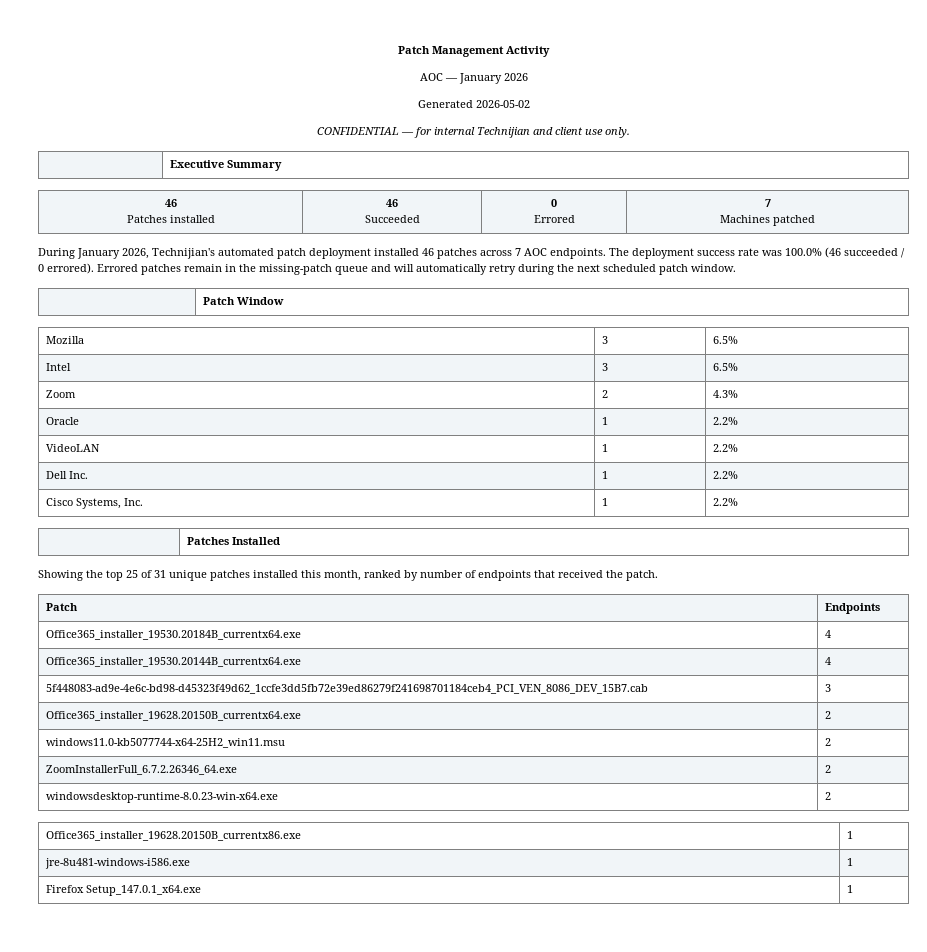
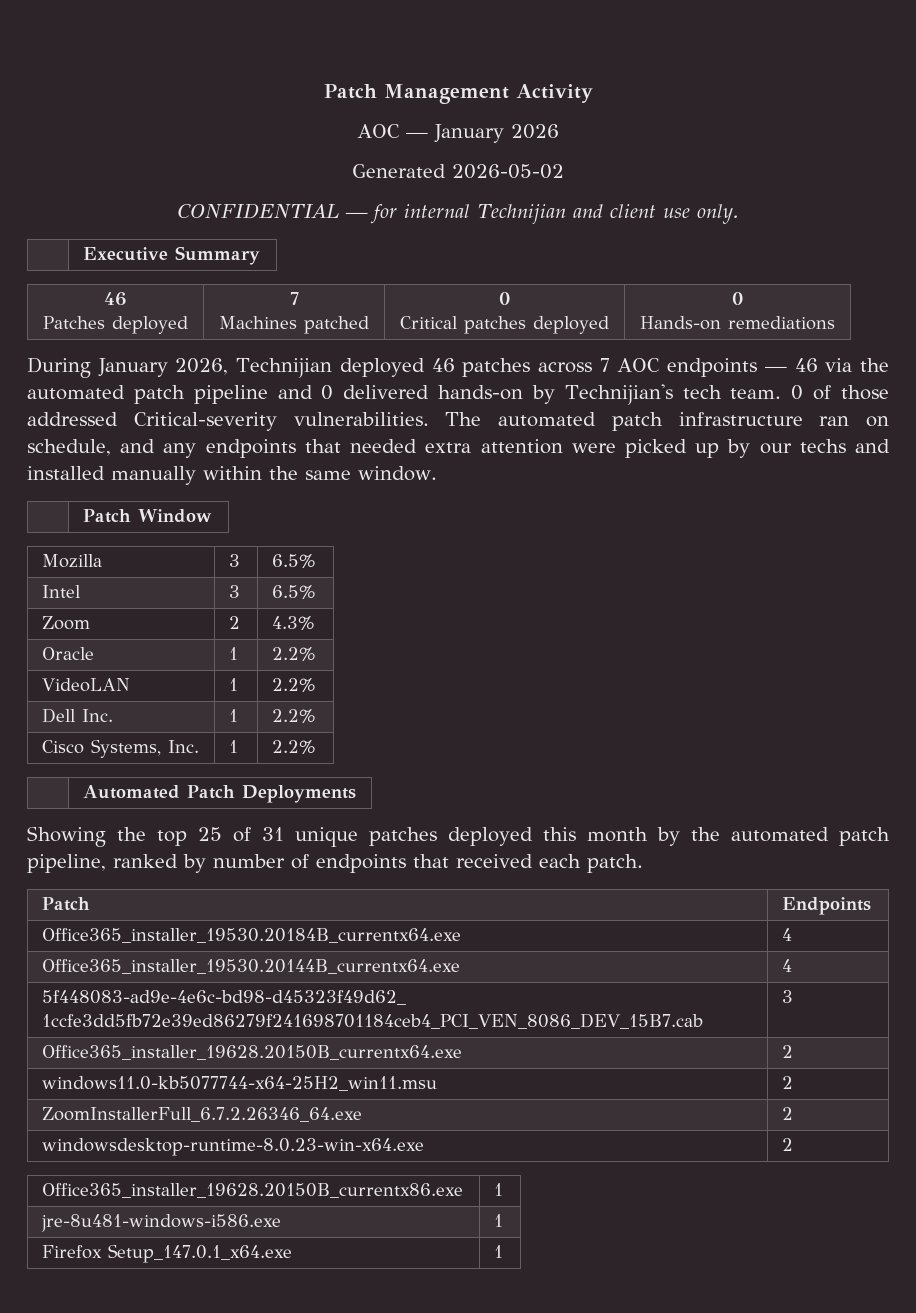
[169,215,215,223] [386,199,398,207] [364,215,420,223] [551,199,557,207] [533,215,575,223] [764,199,771,207] [720,215,815,226] [38,248,419,259] installed | 46 // Succeeded | 0 // Errored | 7 // Machines patched // During January 2026, Technijian's automated patch deployment installed -> [112,316,188,334] [289,292,299,305] [219,316,369,334] [499,292,510,305] [400,316,609,334] [732,292,743,305] [640,316,835,330] [27,357,425,378] deployed | 7 // Machines patched | 0 // Critical patches deployed | 0 // Hands-on remediations // During January 2026, Technijian deployed
[550,247,905,259] [38,263,688,275] endpoints. The deployment success rate was 100.0% (46 succeeded / 0 errored). Errored patches remain in the missing-patch queue and will automatically retry during the next scheduled patch -> [667,358,890,377] [27,384,889,405] [27,412,889,431] [27,439,890,458] [27,466,351,485] endpoints — 46 via the automated patch pipeline and 0 delivered hands-on by Technijian's tech team. 0 of those addressed Critical-severity vulnerabilities. The automated patch infrastructure ran on schedule, and any endpoints that needed extra attention were picked up by our techs and installed manually within the same
[187,537,281,545] Patches Installed -> [83,785,357,803] Automated Patch Deployments
[253,570,361,581] installed this month, -> [448,827,890,846] [27,854,106,873] deployed this month by the automated patch pipeline,
[606,570,623,578] the -> [539,854,581,868] each

